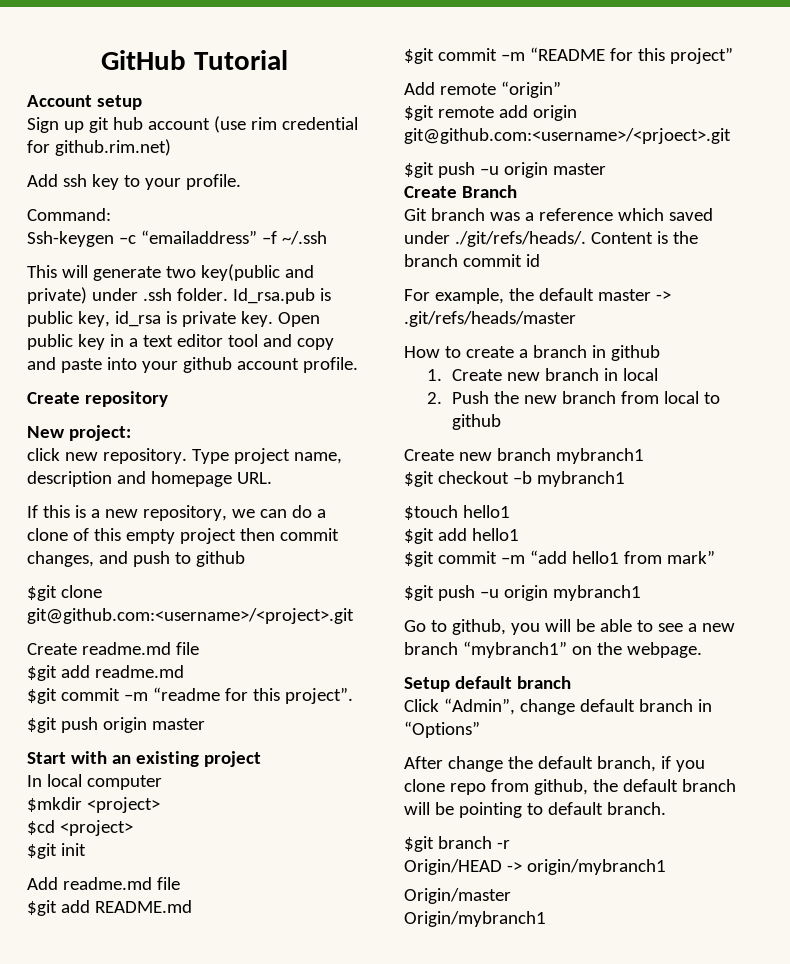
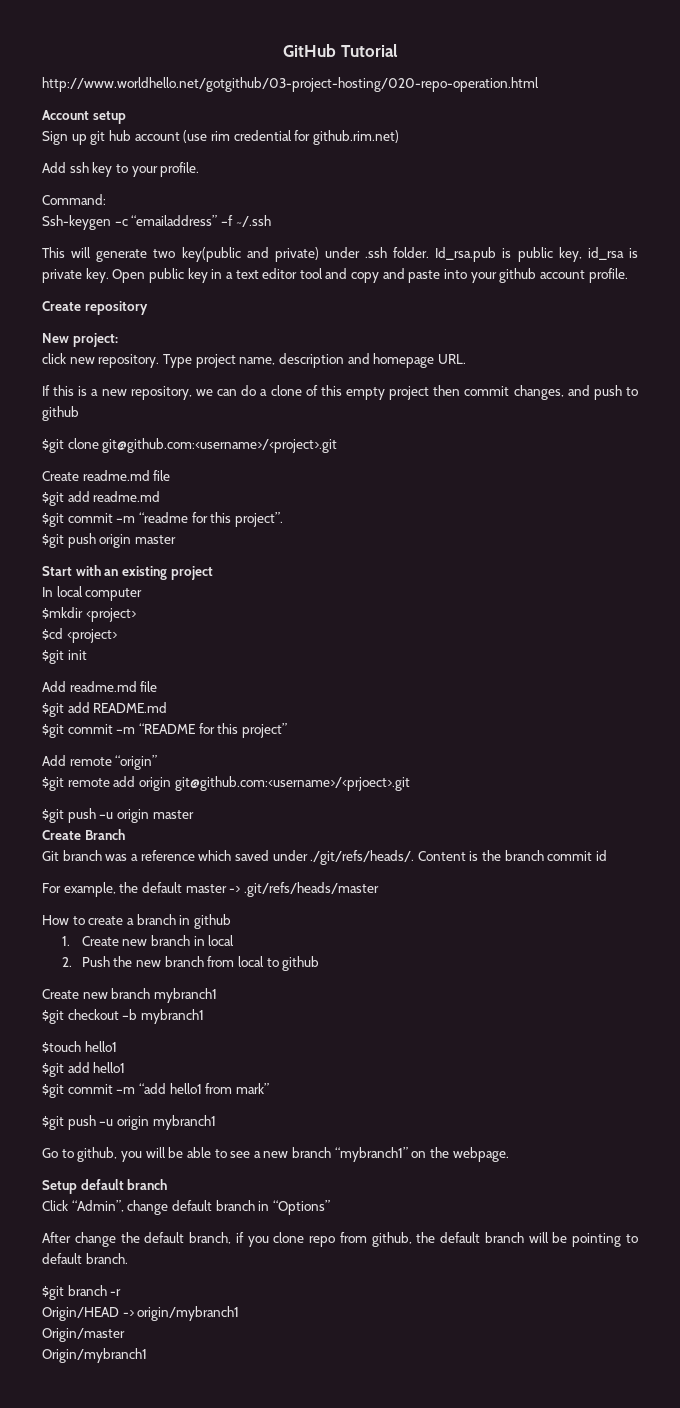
(288, 60) none -> [42,77,539,92] // http://www.worldhello.net/gotgithub/03-project-hosting/020-repo-operation.html

